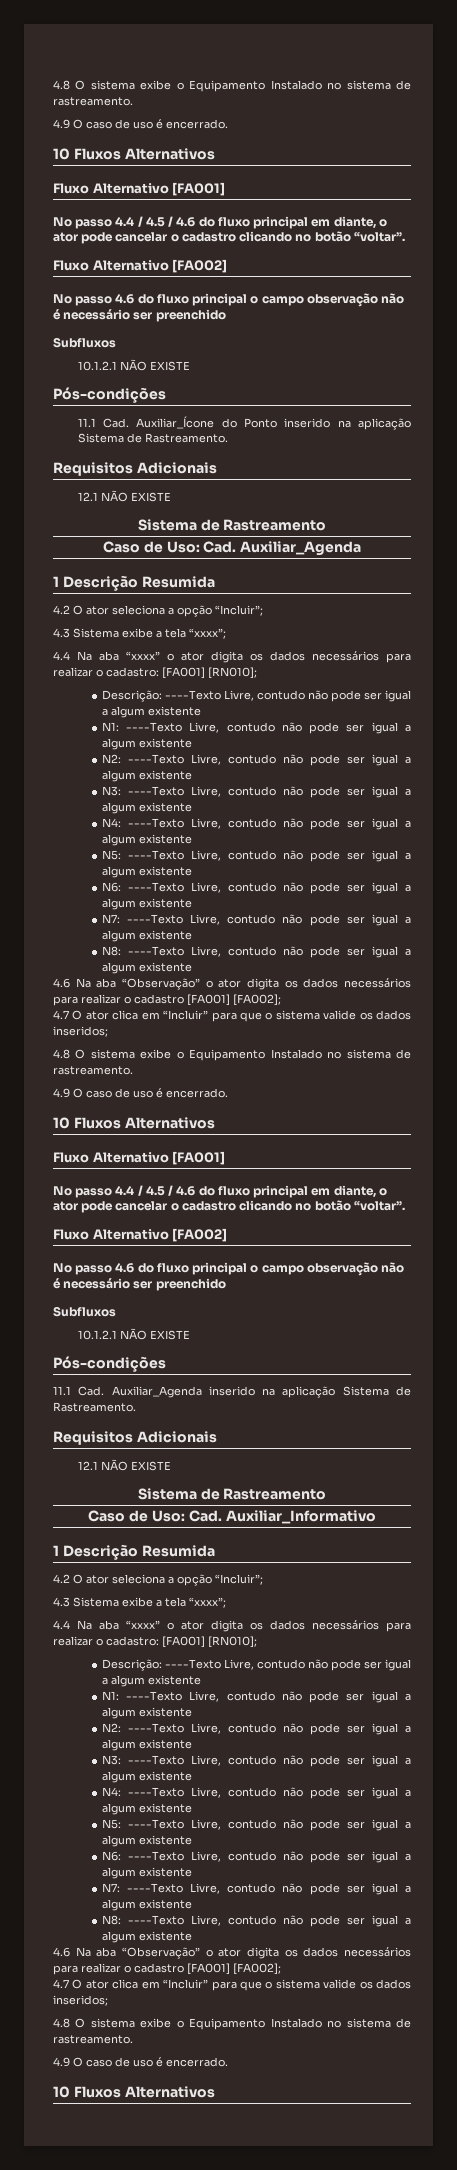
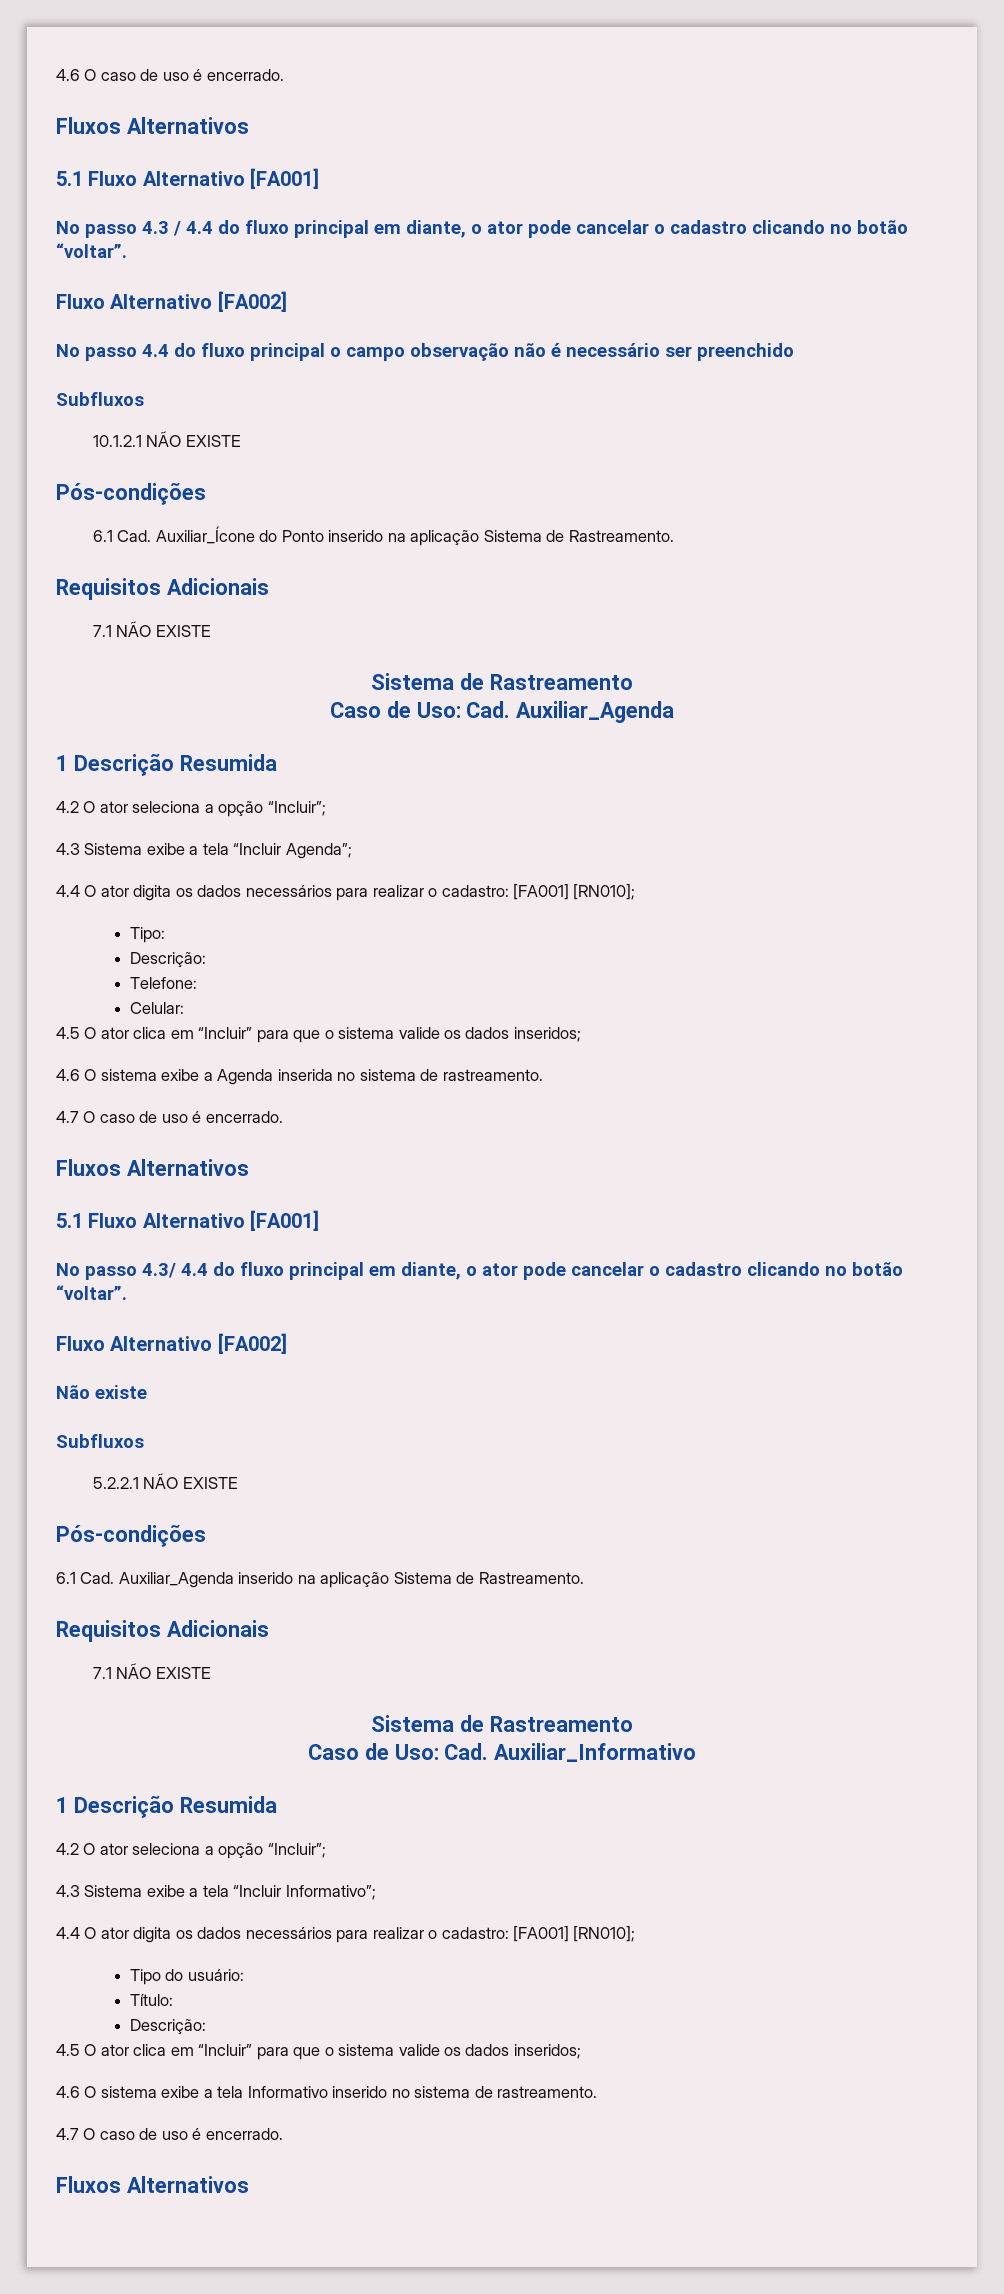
[53,80,412,92] [53,97,133,106] [53,119,228,129] [53,148,215,160] [53,182,226,196] [53,216,196,229] 4.8 O sistema exibe o Equipamento Instalado no sistema de rastreamento. // 4.9 O caso de uso é encerrado. // 10 Fluxos Alternativos // Fluxo Alternativo [FA001] // No passo 4.4 / 4.5 / 4.6 -> [56,69,284,81] [56,117,249,134] [56,168,320,189] [56,221,213,238] 4.6 O caso de uso é encerrado. // Fluxos Alternativos // 5.1 Fluxo Alternativo [FA001] // No passo 4.3 / 4.4
[115,294,135,304] 4.6 -> [142,344,169,357] 4.4
[77,418,96,427] 11.1 -> [92,530,113,542] 6.1
[77,492,98,501] 12.1 -> [92,625,112,637] 7.1
[189,628,226,639] [53,651,174,661] “xxxx”; // 4.4 Na aba “xxxx” o -> [233,843,352,859] [56,885,97,897] “Incluir Agenda”; // 4.4 O
[101,690,411,702] [101,706,201,718] [101,722,411,734] [101,738,192,750] [101,754,411,766] [101,770,192,782] [101,786,411,798] [101,802,192,814] [101,818,411,830] [101,834,192,846] [101,850,411,862] [101,866,192,878] [101,882,411,894] [101,898,192,910] [101,914,411,926] [101,930,192,942] [101,946,411,958] [101,962,192,974] [53,978,411,990] [53,994,281,1006] [53,1010,69,1019] // Descrição: ----Texto Livre, contudo não pode ser igual a algum existente // N1: ----Texto Livre, contudo não pode ser igual a algum existente // N2: ----Texto Livre, contudo não pode ser igual a algum existente // N3: ----Texto Livre, contudo não pode ser igual a algum existente // N4: ----Texto Livre, contudo não pode ser igual a algum existente // N5: ----Texto Livre, contudo não pode ser igual a algum existente // N6: ----Texto Livre, contudo não pode ser igual a algum existente // N7: ----Texto Livre, contudo não pode ser igual a algum existente // N8: ----Texto Livre, contudo não pode ser igual a algum existente // 4.6 Na aba “Observação” o ator digita os dados necessários para realizar o cadastro [FA001] [FA002]; // 4.7 -> [129,927,165,943] [129,952,206,967] [129,977,197,989] [129,1002,184,1014] [56,1027,80,1039] // Tipo: // Descrição: // Telefone: // Celular: // 4.5
[53,1049,412,1061] [53,1066,133,1075] [53,1088,228,1098] [53,1117,215,1129] [53,1151,226,1165] [53,1185,196,1198] 4.8 O sistema exibe o Equipamento Instalado no sistema de rastreamento. // 4.9 O caso de uso é encerrado. // 10 Fluxos Alternativos // Fluxo Alternativo [FA001] // No passo 4.4 / 4.5 / 4.6 -> [56,1069,543,1085] [56,1111,283,1123] [56,1159,249,1176] [56,1210,320,1231] [56,1263,208,1280] 4.6 O sistema exibe a Agenda inserida no sistema de rastreamento. // 4.7 O caso de uso é encerrado. // Fluxos Alternativos // 5.1 Fluxo Alternativo [FA001] // No passo 4.3/ 4.4
[53,1262,405,1276] [53,1278,226,1291] [53,1306,116,1317] [77,1328,190,1340] [53,1356,166,1372] [53,1386,71,1395] No passo 4.6 do fluxo principal o campo observação não é necessário ser preenchido // Subfluxos // 10.1.2.1 NÃO EXISTE // Pós-condições // 11.1 -> [56,1385,147,1399] [56,1434,144,1448] [92,1473,238,1489] [56,1524,206,1547] [56,1572,76,1584] Não existe // Subfluxos // 5.2.2.1 NÃO EXISTE // Pós-condições // 6.1
[77,1461,98,1470] 12.1 -> [92,1667,112,1679] 7.1
[189,1597,226,1608] [53,1620,174,1630] “xxxx”; // 4.4 Na aba “xxxx” o -> [233,1885,376,1900] [56,1927,97,1939] “Incluir Informativo”; // 4.4 O
[101,1659,411,1671] [101,1675,201,1687] [101,1691,411,1703] [101,1707,192,1719] [101,1723,411,1735] [101,1739,192,1751] [101,1755,411,1767] [101,1771,192,1783] [101,1787,411,1799] [101,1803,192,1815] [101,1819,411,1831] [101,1835,192,1847] [101,1851,411,1863] [101,1867,192,1879] [101,1883,411,1895] [101,1899,192,1911] [101,1915,411,1927] [101,1931,192,1943] [53,1947,411,1959] [53,1963,281,1975] [53,1979,69,1988] Descrição: ----Texto Livre, contudo não pode ser igual a algum existente // N1: ----Texto Livre, contudo não pode ser igual a algum existente // N2: ----Texto Livre, contudo não pode ser igual a algum existente // N3: ----Texto Livre, contudo não pode ser igual a algum existente // N4: ----Texto Livre, contudo não pode ser igual a algum existente // N5: ----Texto Livre, contudo não pode ser igual a algum existente // N6: ----Texto Livre, contudo não pode ser igual a algum existente // N7: ----Texto Livre, contudo não pode ser igual a algum existente // N8: ----Texto Livre, contudo não pode ser igual a algum existente // 4.6 Na aba “Observação” o ator digita os dados necessários para realizar o cadastro [FA001] [FA002]; // 4.7 -> [129,1969,244,1985] [129,1994,173,2006] [129,2019,206,2034] [56,2044,80,2056] Tipo do usuário: // Título: // Descrição: // 4.5
[53,2018,412,2030] [53,2035,133,2044] [53,2057,228,2067] [53,2086,70,2098] 4.8 O sistema exibe o Equipamento Instalado no sistema de rastreamento. // 4.9 O caso de uso é encerrado. // 10 -> [56,2086,598,2098] [56,2128,283,2140] 4.6 O sistema exibe a tela Informativo inserido no sistema de rastreamento. // 4.7 O caso de uso é encerrado. //

